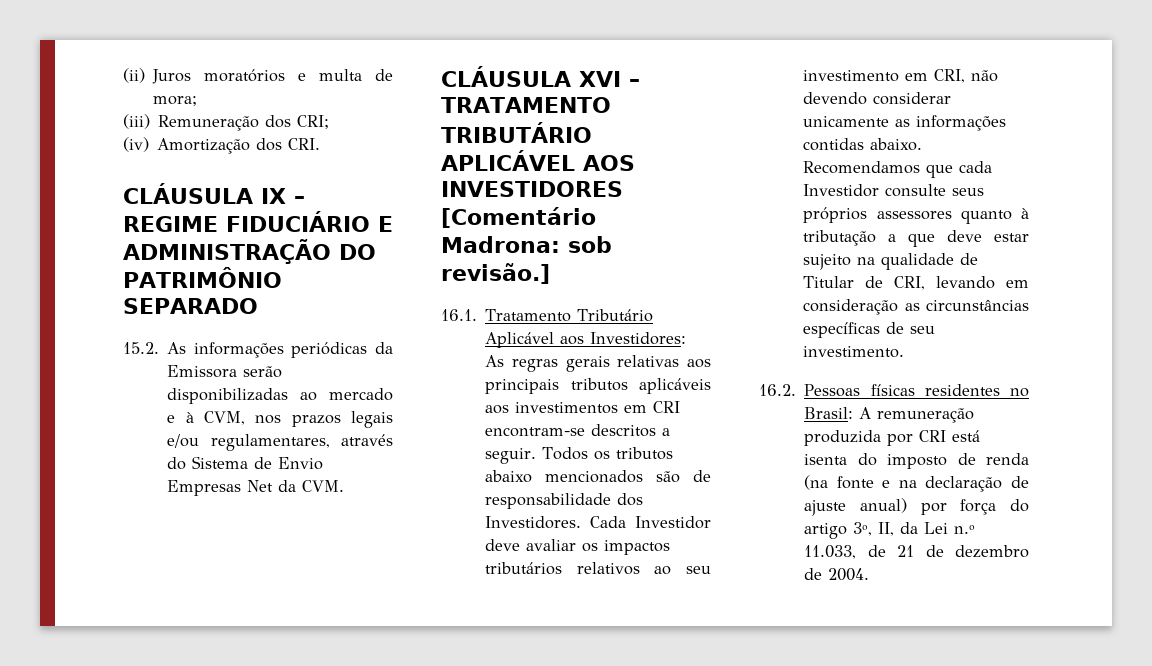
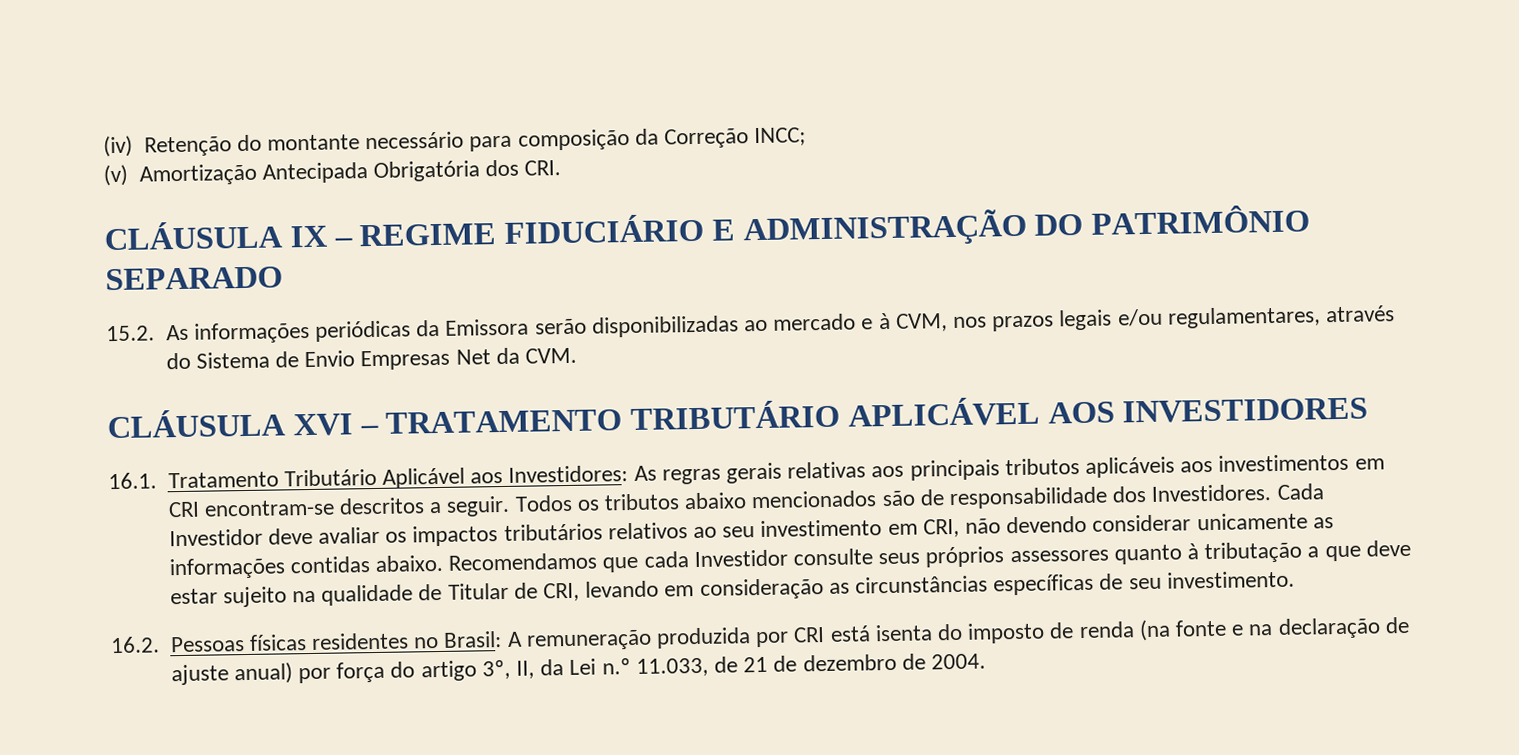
[123,68,393,84] [153,96,198,106] [123,114,330,131] [123,137,251,154] (ii) Juros moratórios e multa de mora; // (iii) Remuneração dos CRI; // (iv) Amortização -> [103,127,807,158] [103,160,480,187] (iv) Retenção do montante necessário para composição da Correção INCC; // (v) Amortização Antecipada Obrigatória
[441,207,596,228] [441,236,612,253] [441,263,550,284] [Comentário Madrona: sob revisão.] -> (1369, 410) none

